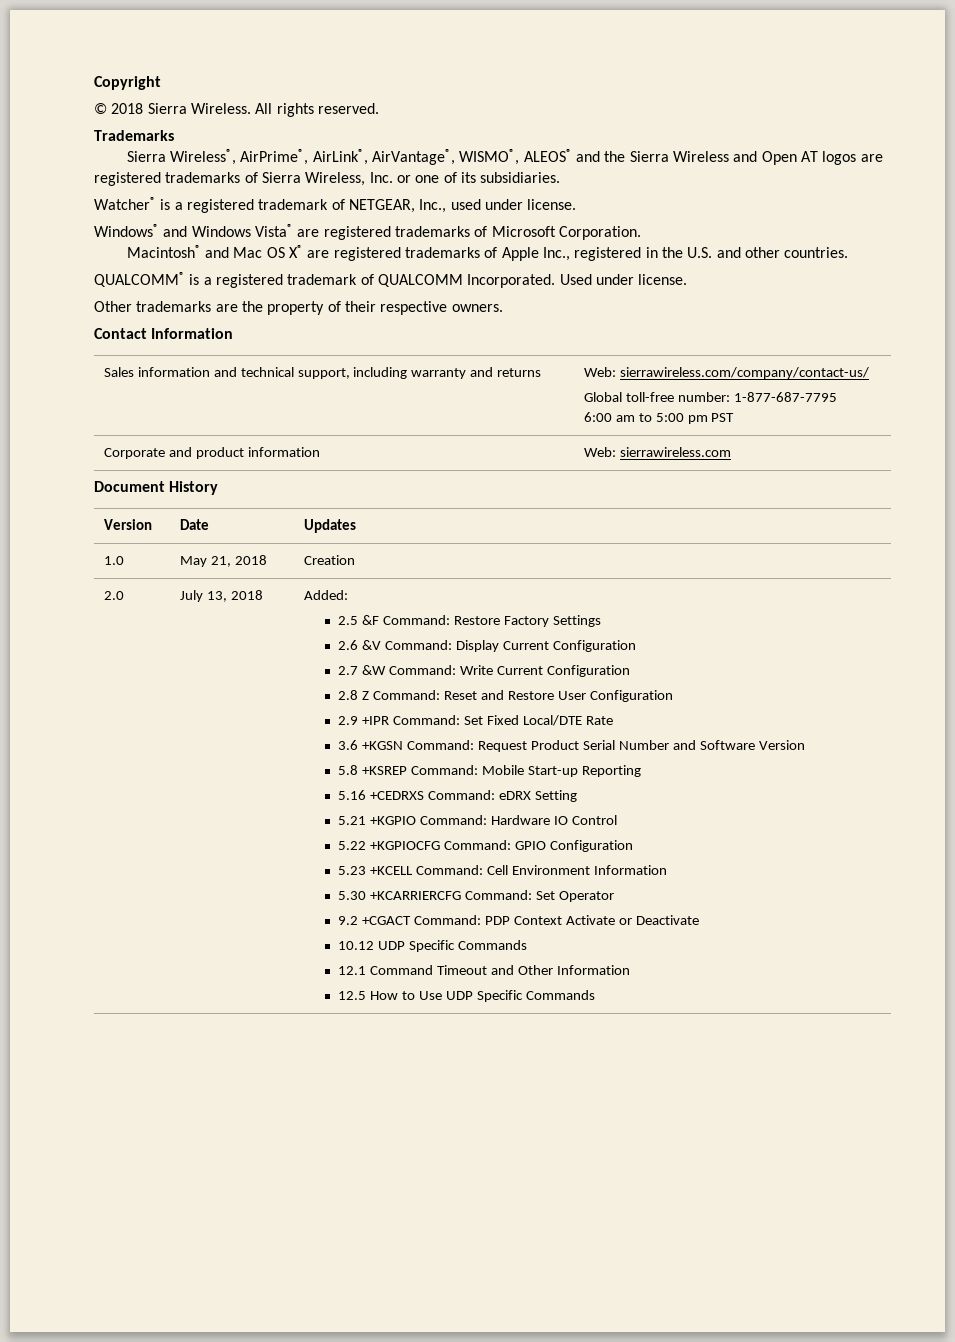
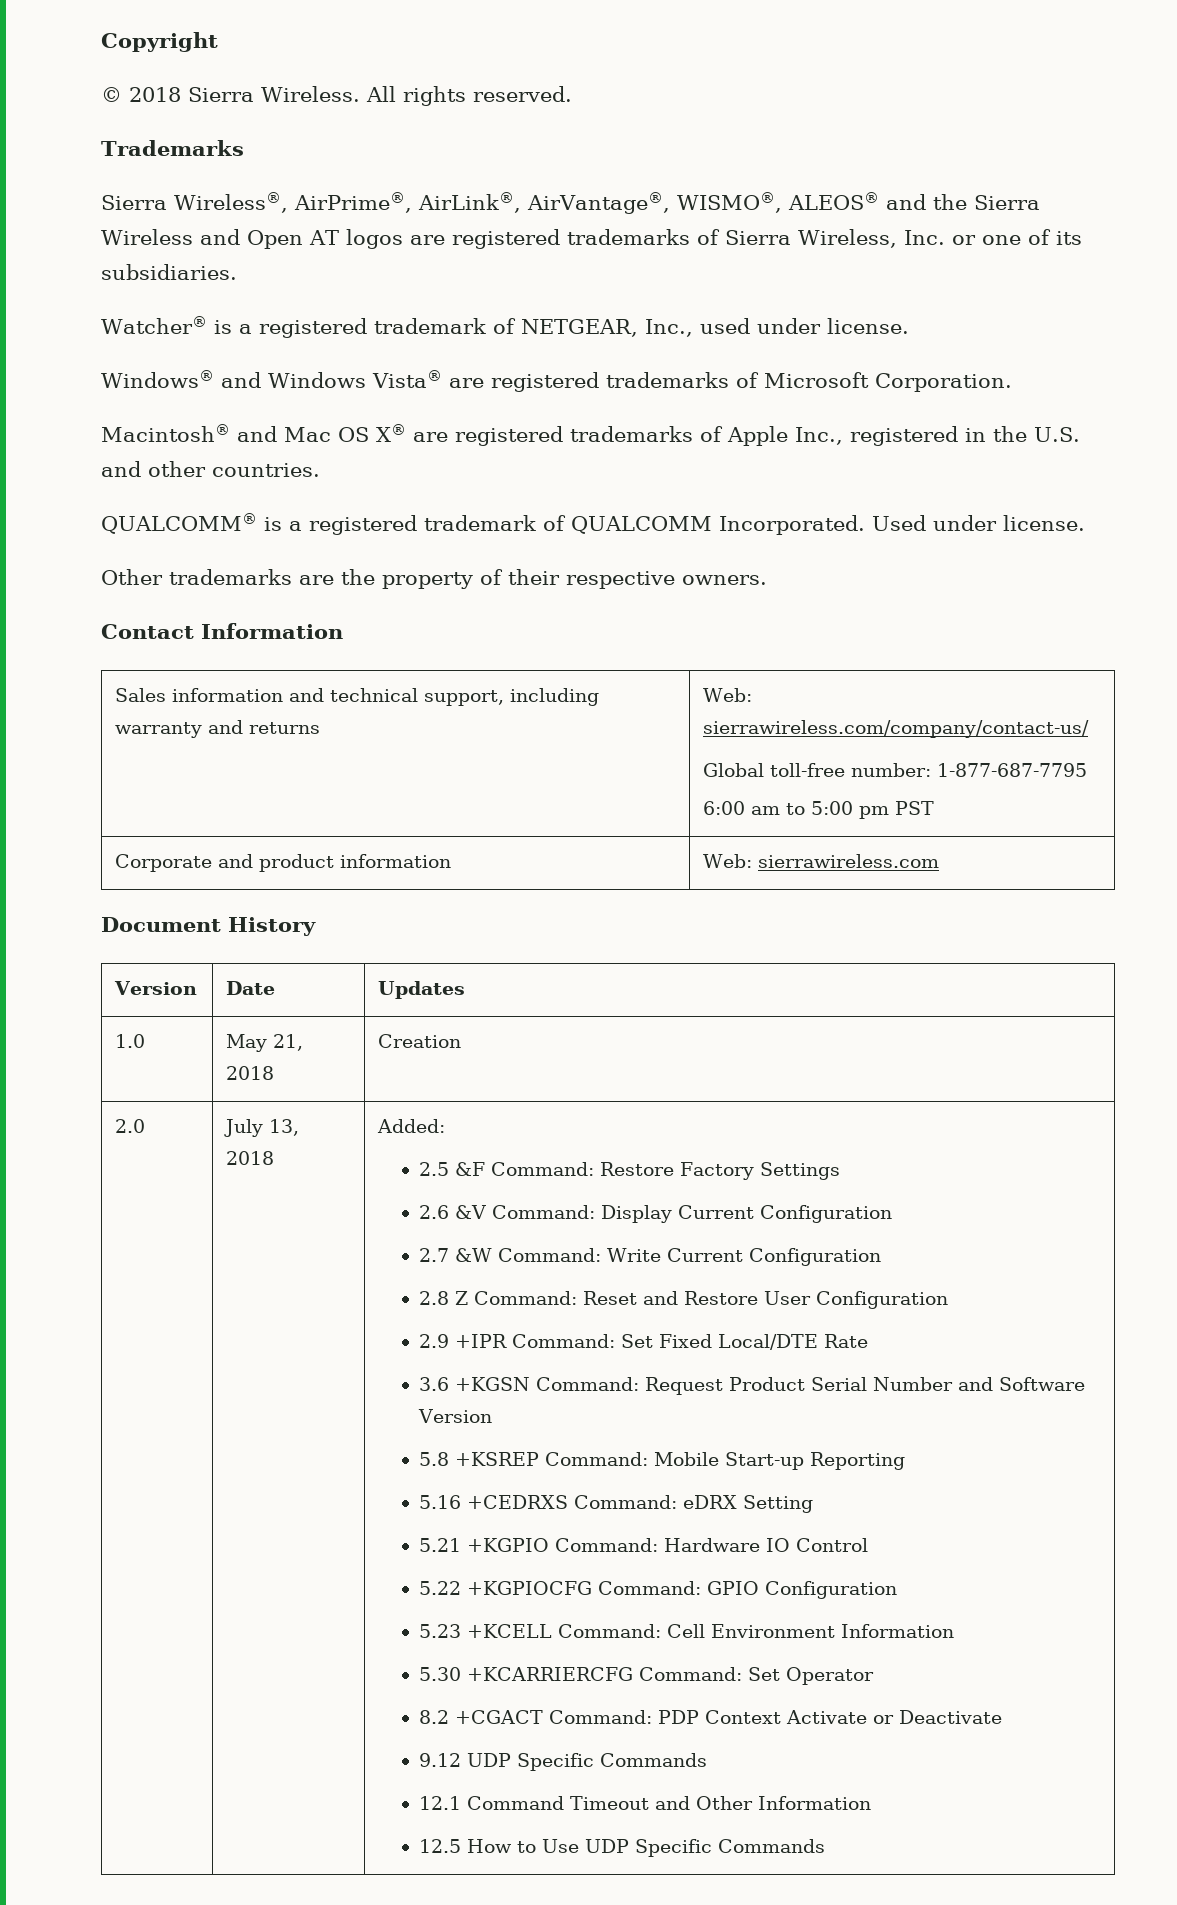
[338,916,359,925] 9.2 -> [418,1710,449,1724] 8.2
[338,941,375,950] 10.12 -> [418,1753,461,1767] 9.12

